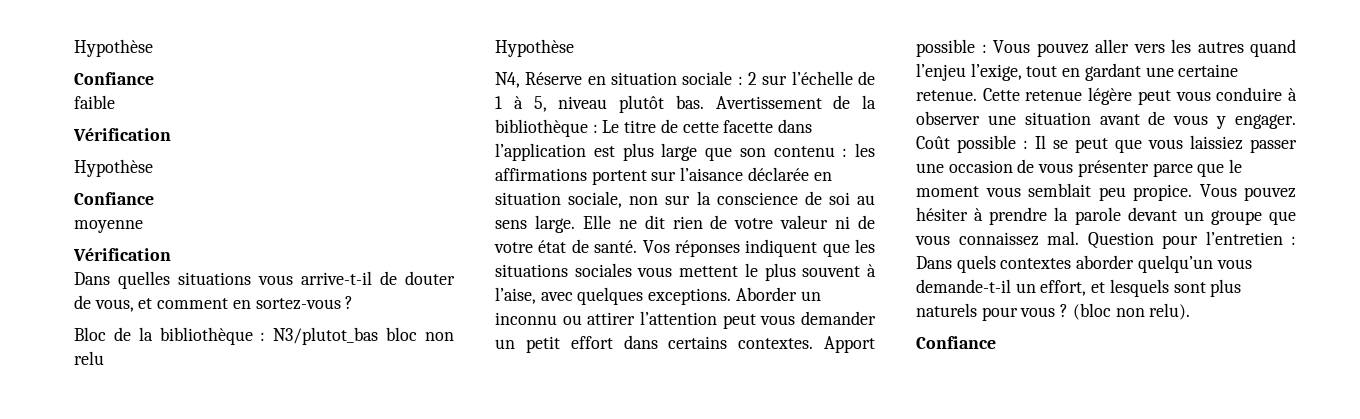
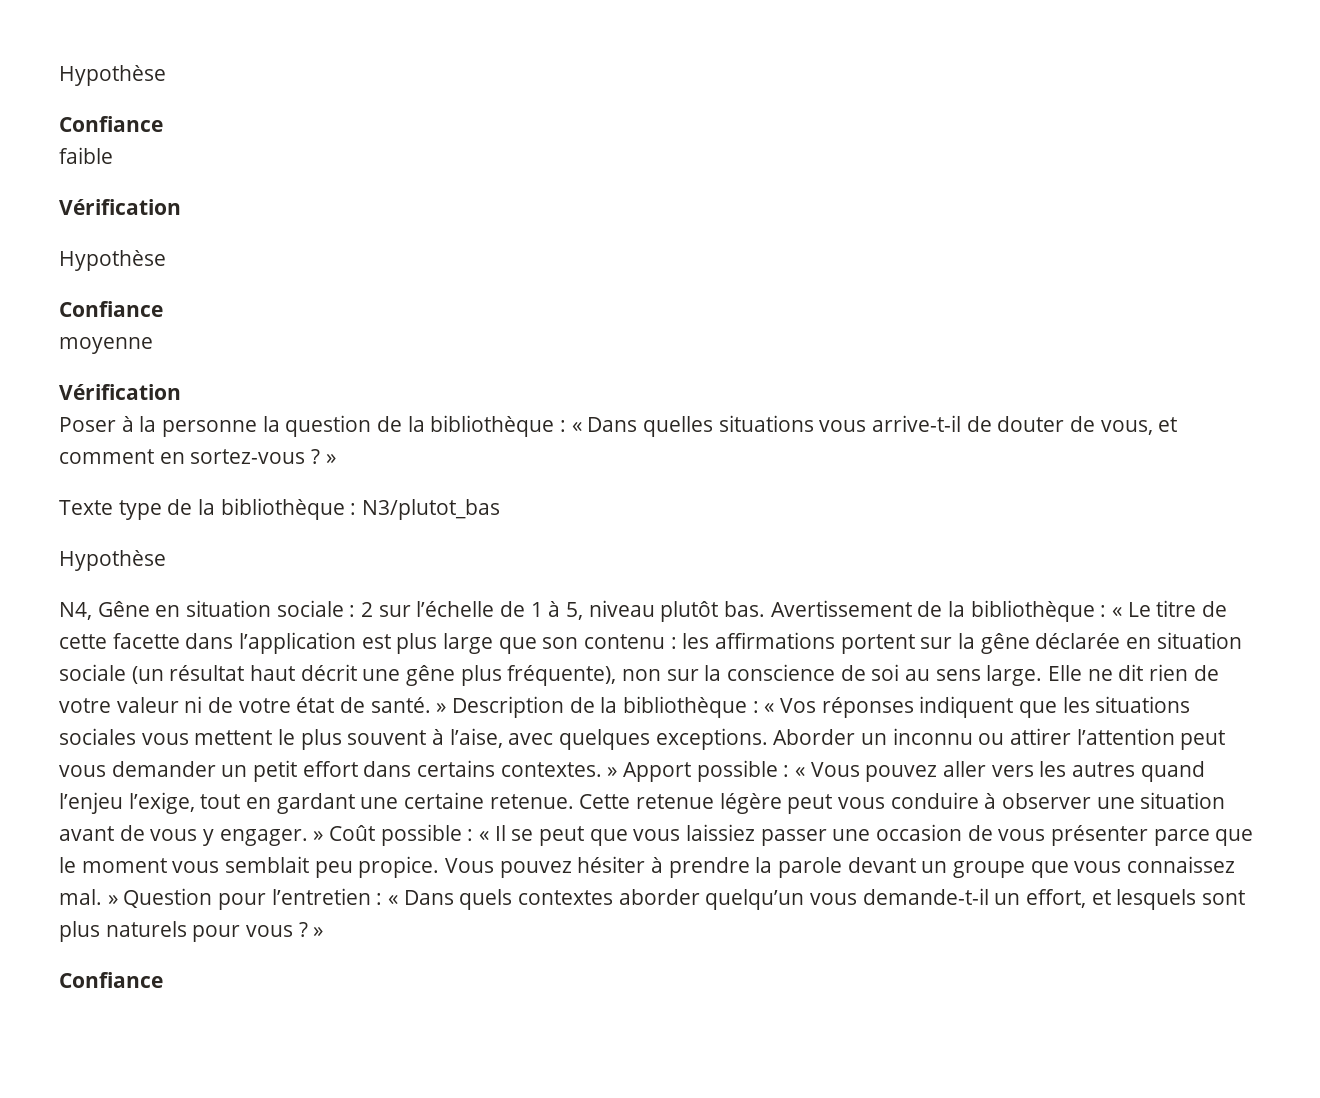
(171, 254) none -> [59,415,582,437] Poser à la personne la question de la bibliothèque : «
[74,327,106,341] // Bloc -> [325,454,336,464] [59,500,162,520] » // Texte type
[386,327,454,341] [74,351,104,365] bloc non relu -> (501, 509) none
[525,72,583,85] Réserve -> [97,601,150,617] Gêne
(598, 128) none -> [1112,607,1123,617] «
[680,167,744,181] l’aisance -> [958,633,1030,654] la gêne
[568,191,623,208] sociale, -> [59,664,617,686] sociale (un résultat haut décrit une gêne plus fréquente),
(638, 246) none -> [436,696,775,718] » Description de la bibliothèque : «
(814, 343) none -> [607,767,618,777] »
(987, 48) none -> [795,767,806,777] «
(1296, 121) none -> [313,831,324,841] »
(1028, 144) none -> [479,831,490,841] «
(1079, 238) none -> [107,895,118,905] »
(1296, 240) none -> [388,895,399,905] «
[1072,303,1191,320] (bloc non relu). -> [313,927,324,937] »

